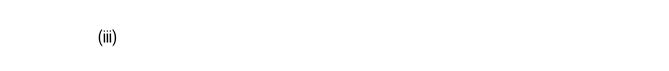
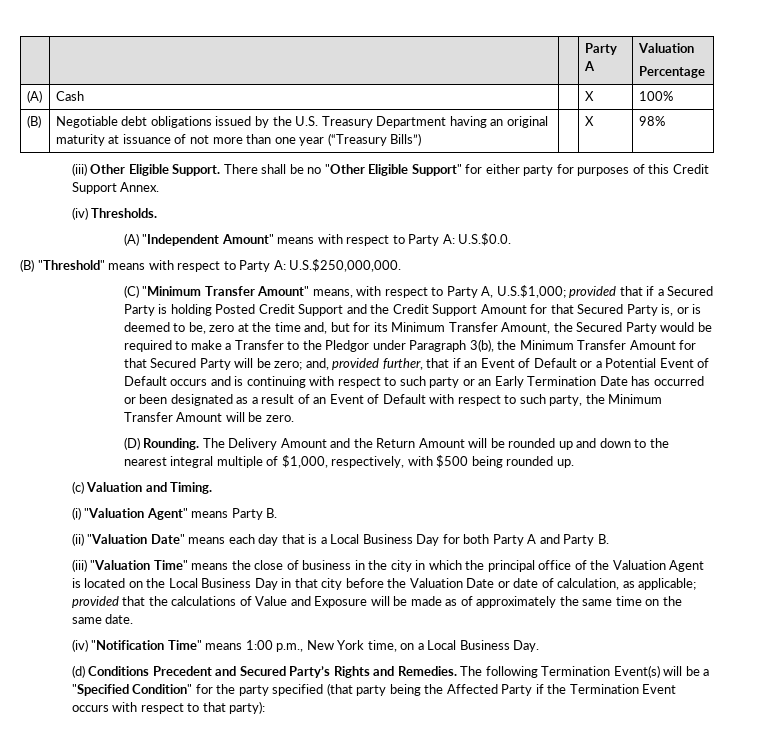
[96,28,118,47] (iii) -> [584,43,617,55] [583,61,595,71] [637,43,694,53] [638,66,705,78] [26,90,42,103] [55,91,84,101] [584,91,594,101] [638,91,673,101] [26,115,41,128] [55,116,548,128] [55,133,422,146] [584,116,594,126] [638,116,665,126] [71,163,709,176] [71,182,160,194] [71,207,158,220] [123,233,512,246] [20,259,402,272] [123,285,714,298] [123,304,702,316] [123,322,712,334] [123,339,697,352] [123,358,710,370] [123,376,704,388] [123,394,663,406] [123,412,294,422] [123,437,669,450] [123,455,574,468] [71,481,213,494] [71,507,278,520] [71,533,609,546] [71,559,705,572] [71,578,697,590] [71,596,682,608] [71,614,134,624] [71,639,540,652] [71,665,710,678] [71,683,677,696] [71,701,266,714] | | | Party A | Valuation // Percentage // (A) | Cash | | X | 100% // (B) | Negotiable debt obligations issued by the U.S. Treasury Department having an original maturity at issuance of not more than one year (“Treasury Bills”) | | X | 98% // (iii) Other Eligible Support. There shall be no "Other Eligible Support" for either party for purposes of this Credit Support Annex. // (iv) Thresholds. // (A) "Independent Amount" means with respect to Party A: U.S.$0.0. // (B) "Threshold" means with respect to Party A: U.S.$250,000,000. // (C) "Minimum Transfer Amount" means, with respect to Party A, U.S.$1,000; provided that if a Secured Party is holding Posted Credit Support and the Credit Support Amount for that Secured Party is, or is deemed to be, zero at the time and, but for its Minimum Transfer Amount, the Secured Party would be required to make a Transfer to the Pledgor under Paragraph 3(b), the Minimum Transfer Amount for that Secured Party will be zero; and, provided further, that if an Event of Default or a Potential Event of Default occurs and is continuing with respect to such party or an Early Termination Date has occurred or been designated as a result of an Event of Default with respect to such party, the Minimum Transfer Amount will be zero. // (D) Rounding. The Delivery Amount and the Return Amount will be rounded up and down to the nearest integral multiple of $1,000, respectively, with $500 being rounded up. // (c) Valuation and Timing. // (i) "Valuation Agent" means Party B. // (ii) "Valuation Date" means each day that is a Local Business Day for both Party A and Party B. // (iii) "Valuation Time" means the close of business in the city in which the principal office of the Valuation Agent is located on the Local Business Day in that city before the Valuation Date or date of calculation, as applicable; provided that the calculations of Value and Exposure will be made as of approximately the same time on the same date. // (iv) "Notification Time" means 1:00 p.m., New York time, on a Local Business Day. // (d) Conditions Precedent and Secured Party’s Rights and Remedies. The following Termination Event(s) will be a "Specified Condition" for the party specified (that party being the Affected Party if the Termination Event occurs with respect to that party):

